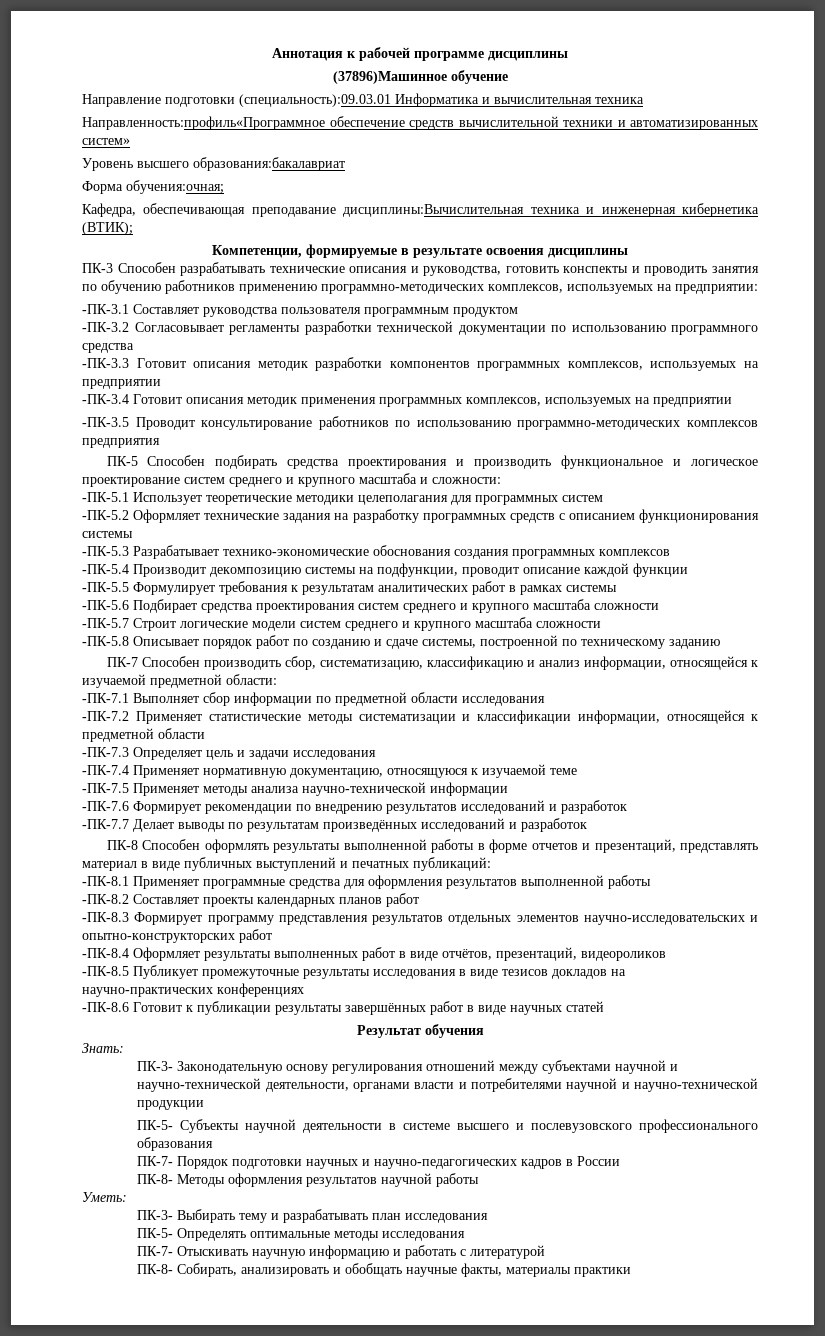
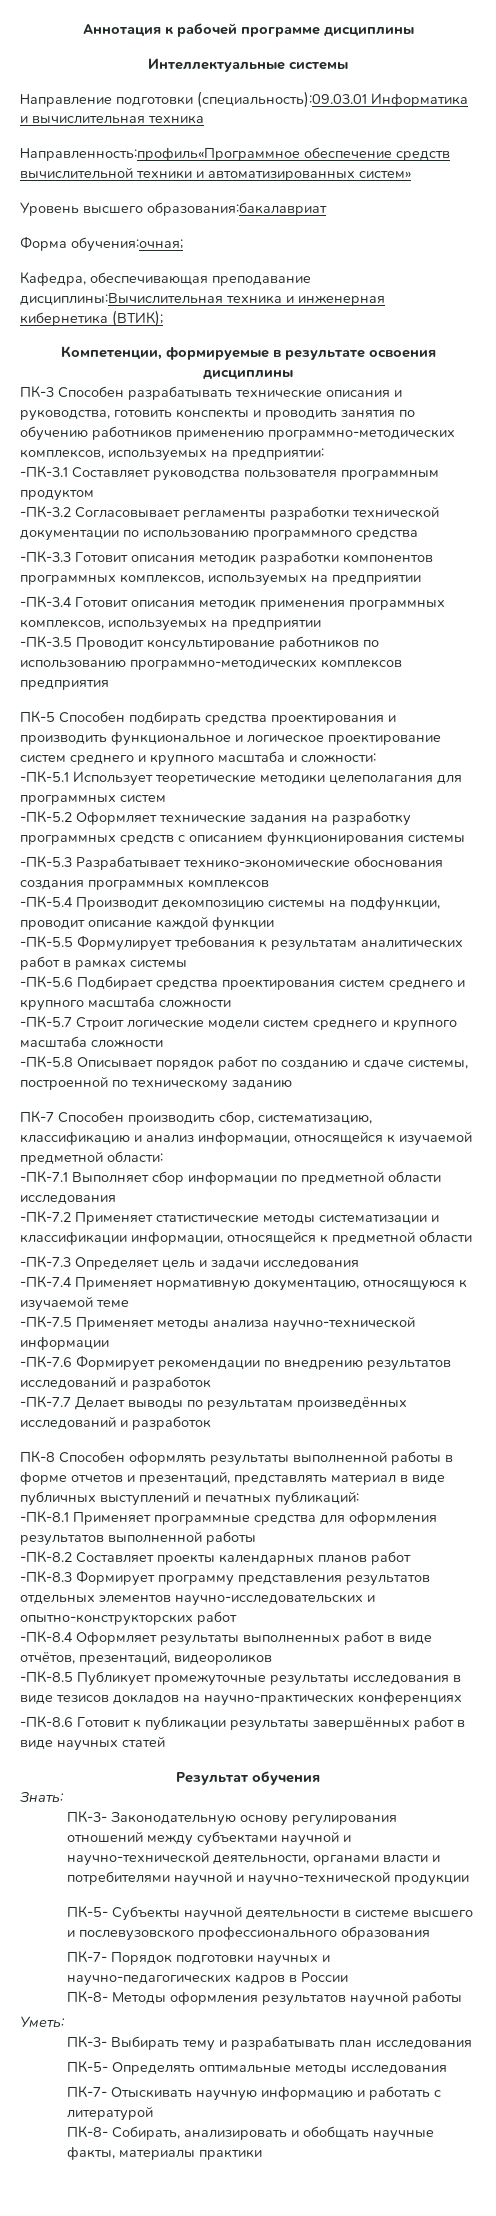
[332,70,508,84] (37896)Машинное обучение -> [148,58,348,72] Интеллектуальные системы

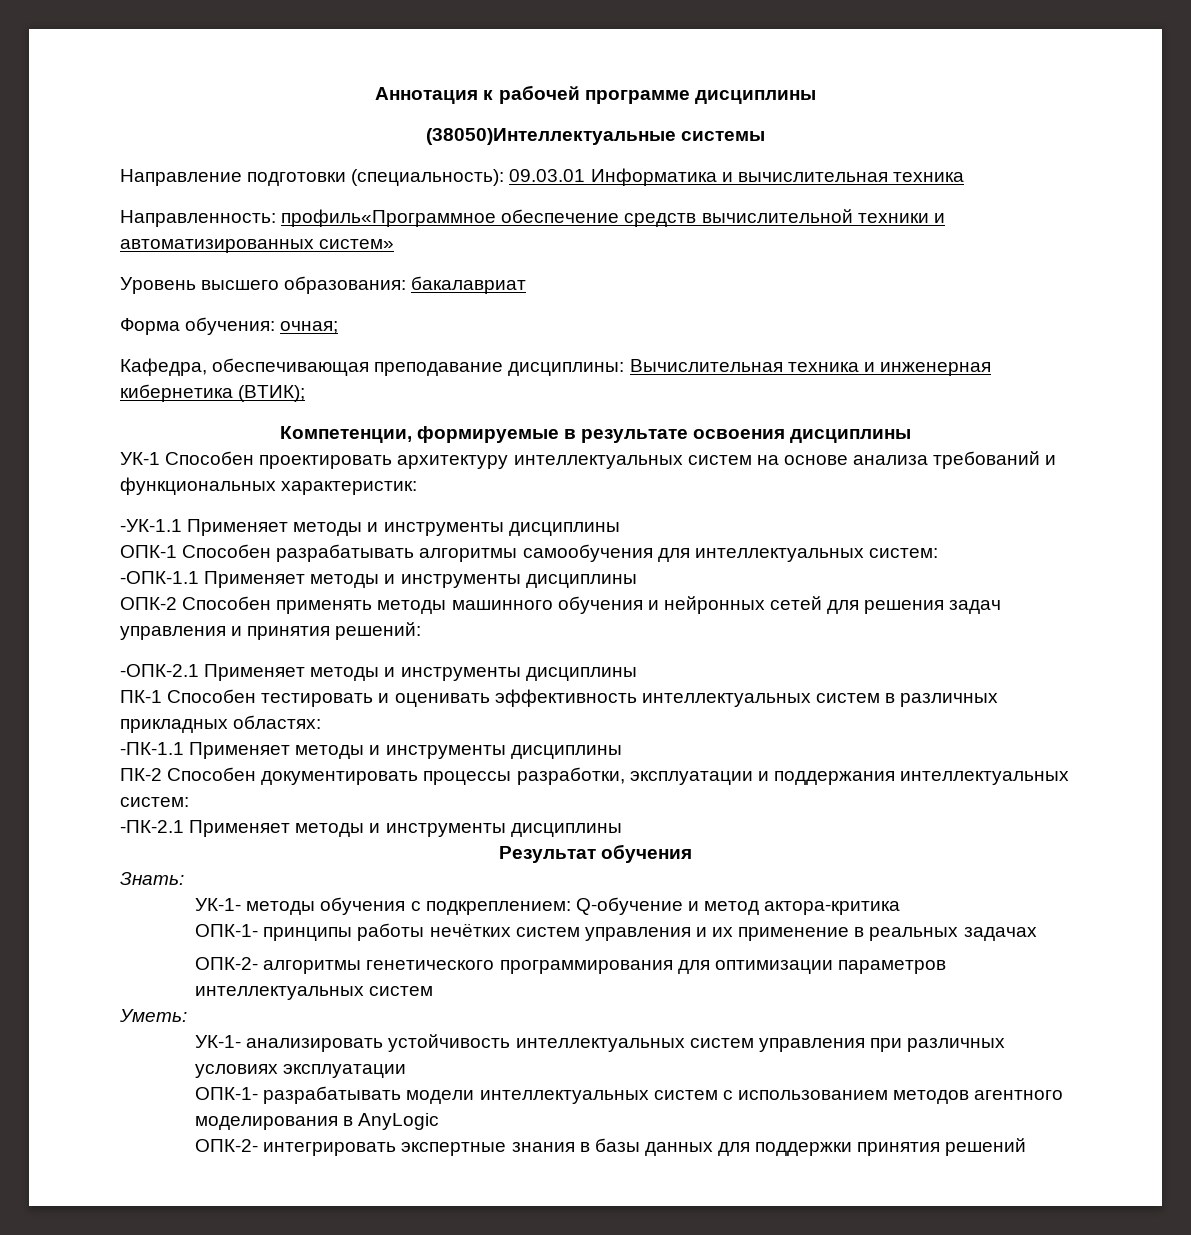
[148,58,285,72] Интеллектуальные -> [425,128,676,145] (38050)Интеллектуальные
[197,91,367,108] (специальность):09.03.01 -> [351,169,586,186] (специальность): 09.03.01
[20,147,300,161] Направленность:профиль«Программное -> [120,209,497,227] Направленность: профиль«Программное
[147,202,327,216] образования:бакалавриат -> [284,276,527,294] образования: бакалавриат
[71,237,183,252] обучения:очная; -> [185,317,339,335] обучения: очная;
[20,293,223,305] дисциплины:Вычислительная -> [508,359,783,376] дисциплины: Вычислительная
[20,386,402,400] [20,409,415,421] [20,426,455,441] [20,448,324,461] [20,466,439,481] [20,489,94,501] [20,506,439,520] [20,529,418,541] [20,551,433,565] [20,574,421,586] [20,596,445,610] [20,619,321,631] [20,636,379,651] [20,659,402,670] [20,680,109,690] [20,711,396,725] [20,731,441,746] [20,751,376,766] [20,771,462,786] [20,795,166,805] [20,811,411,826] [20,831,465,846] [20,856,443,870] [20,879,269,890] [20,896,440,911] [20,916,274,931] [20,935,463,951] [20,956,187,970] [20,976,465,990] [20,996,231,1011] [20,1016,457,1031] [20,1036,163,1048] [20,1056,468,1070] [20,1076,292,1091] [20,1111,372,1125] [20,1131,472,1146] [20,1151,163,1165] [20,1171,441,1185] [20,1195,116,1204] [20,1211,439,1225] [20,1231,472,1245] [20,1256,359,1270] [20,1276,467,1291] [20,1296,129,1311] [20,1316,415,1331] [20,1336,109,1350] [20,1355,451,1371] [20,1376,211,1390] [20,1396,407,1411] [20,1416,211,1430] [20,1451,453,1466] [20,1471,445,1485] [20,1491,359,1506] [20,1511,437,1525] [20,1531,256,1546] [20,1551,411,1565] [20,1570,430,1586] [20,1594,375,1606] [20,1611,237,1626] [20,1631,432,1646] [20,1651,272,1665] [20,1671,461,1686] [20,1691,462,1706] [20,1716,465,1731] [20,1736,165,1751] [176,1771,320,1785] [20,1791,64,1802] [66,1811,397,1826] [66,1831,351,1846] [66,1851,440,1866] [66,1871,469,1886] [66,1906,473,1921] [66,1926,430,1941] [66,1951,330,1966] [66,1972,348,1986] [66,1991,462,2006] [20,2016,65,2027] [66,2036,472,2051] [66,2061,447,2075] [66,2086,441,2101] [65,2106,153,2121] [66,2126,434,2141] [66,2146,262,2160] ПК-3 Способен разрабатывать технические описания и руководства, готовить конспекты и проводить занятия по обучению работников применению программно-методических комплексов, используемых на предприятии: // -ПК-3.1 Составляет руководства пользователя программным продуктом // -ПК-3.2 Согласовывает регламенты разработки технической документации по использованию программного средства // -ПК-3.3 Готовит описания методик разработки компонентов программных комплексов, используемых на предприятии // -ПК-3.4 Готовит описания методик применения программных комплексов, используемых на предприятии // -ПК-3.5 Проводит консультирование работников по использованию программно-методических комплексов предприятия // ПК-5 Способен подбирать средства проектирования и производить функциональное и логическое проектирование систем среднего и крупного масштаба и сложности: // -ПК-5.1 Использует теоретические методики целеполагания для программных систем // -ПК-5.2 Оформляет технические задания на разработку программных средств с описанием функционирования системы // -ПК-5.3 Разрабатывает технико-экономические обоснования создания программных комплексов // -ПК-5.4 Производит декомпозицию системы на подфункции, проводит описание каждой функции // -ПК-5.5 Формулирует требования к результатам аналитических работ в рамках системы // -ПК-5.6 Подбирает средства проектирования систем среднего и крупного масштаба сложности // -ПК-5.7 Строит логические модели систем среднего и крупного масштаба сложности // -ПК-5.8 Описывает порядок работ по созданию и сдаче системы, построенной по техническому заданию // ПК-7 Способен производить сбор, систематизацию, классификацию и анализ информации, относящейся к изучаемой предметной области: // -ПК-7.1 Выполняет сбор информации по предметной области исследования // -ПК-7.2 Применяет статистические методы систематизации и классификации информации, относящейся к предметной области // -ПК-7.3 Определяет цель и задачи исследования // -ПК-7.4 Применяет нормативную документацию, относящуюся к изучаемой теме // -ПК-7.5 Применяет методы анализа научно-технической информации // -ПК-7.6 Формирует рекомендации по внедрению результатов исследований и разработок // -ПК-7.7 Делает выводы по результатам произведённых исследований и разработок // ПК-8 Способен оформлять результаты выполненной работы в форме отчетов и презентаций, представлять материал в виде публичных выступлений и печатных публикаций: // -ПК-8.1 Применяет программные средства для оформления результатов выполненной работы // -ПК-8.2 Составляет проекты календарных планов работ // -ПК-8.3 Формирует программу представления результатов отдельных элементов научно-исследовательских и опытно-конструкторских работ // -ПК-8.4 Оформляет результаты выполненных работ в виде отчётов, презентаций, видеороликов // -ПК-8.5 Публикует промежуточные результаты исследования в виде тезисов докладов на научно-практических конференциях // -ПК-8.6 Готовит к публикации результаты завершённых работ в виде научных статей // Результат обучения // Знать: // ПК-3- Законодательную основу регулирования отношений между субъектами научной и научно-технической деятельности, органами власти и потребителями научной и научно-технической продукции // ПК-5- Субъекты научной деятельности в системе высшего и послевузовского профессионального образования // ПК-7- Порядок подготовки научных и научно-педагогических кадров в России // ПК-8- Методы оформления результатов научной работы // Уметь: // ПК-3- Выбирать тему и разрабатывать план исследования // ПК-5- Определять оптимальные методы исследования // ПК-7- Отыскивать научную информацию и работать с литературой // ПК-8- Собирать, анализировать и обобщать научные факты, материалы практики -> [120,451,1057,469] [120,477,418,495] [120,519,620,536] [120,544,938,562] [120,571,637,588] [120,596,1002,614] [120,622,422,640] [120,664,637,681] [120,689,999,707] [120,715,322,733] [120,742,622,759] [120,767,1070,785] [120,797,189,807] [120,820,622,837] [498,844,693,863] [120,872,184,885] [195,897,901,915] [195,923,1037,941] [195,957,946,974] [195,986,434,1000] [119,1009,187,1022] [195,1034,1006,1052] [195,1064,407,1078] [195,1086,1064,1104] [195,1113,440,1130] [195,1138,1027,1156] УК-1 Способен проектировать архитектуру интеллектуальных систем на основе анализа требований и функциональных характеристик: // -УК-1.1 Применяет методы и инструменты дисциплины // ОПК-1 Способен разрабатывать алгоритмы самообучения для интеллектуальных систем: // -ОПК-1.1 Применяет методы и инструменты дисциплины // ОПК-2 Способен применять методы машинного обучения и нейронных сетей для решения задач управления и принятия решений: // -ОПК-2.1 Применяет методы и инструменты дисциплины // ПК-1 Способен тестировать и оценивать эффективность интеллектуальных систем в различных прикладных областях: // -ПК-1.1 Применяет методы и инструменты дисциплины // ПК-2 Способен документировать процессы разработки, эксплуатации и поддержания интеллектуальных систем: // -ПК-2.1 Применяет методы и инструменты дисциплины // Результат обучения // Знать: // УК-1- методы обучения с подкреплением: Q-обучение и метод актора-критика // ОПК-1- принципы работы нечётких систем управления и их применение в реальных задачах // ОПК-2- алгоритмы генетического программирования для оптимизации параметров интеллектуальных систем // Уметь: // УК-1- анализировать устойчивость интеллектуальных систем управления при различных условиях эксплуатации // ОПК-1- разрабатывать модели интеллектуальных систем с использованием методов агентного моделирования в AnyLogic // ОПК-2- интегрировать экспертные знания в базы данных для поддержки принятия решений

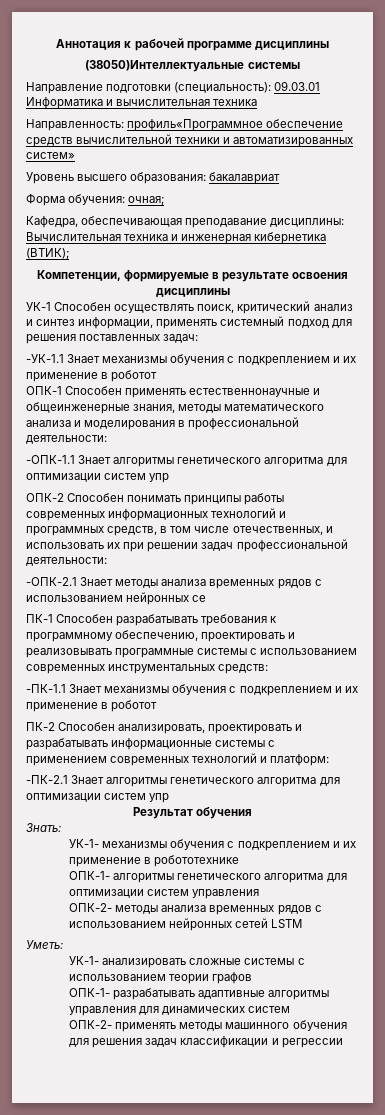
[259,451,1057,469] [120,477,418,495] [120,519,620,536] [120,544,938,562] [120,571,637,588] [120,596,1002,614] [120,622,422,640] [120,664,637,681] [120,689,999,707] [120,715,322,733] [120,742,622,759] [120,767,1070,785] [120,797,189,807] [120,820,622,837] проектировать архитектуру интеллектуальных систем на основе анализа требований и функциональных характеристик: // -УК-1.1 Применяет методы и инструменты дисциплины // ОПК-1 Способен разрабатывать алгоритмы самообучения для интеллектуальных систем: // -ОПК-1.1 Применяет методы и инструменты дисциплины // ОПК-2 Способен применять методы машинного обучения и нейронных сетей для решения задач управления и принятия решений: // -ОПК-2.1 Применяет методы и инструменты дисциплины // ПК-1 Способен тестировать и оценивать эффективность интеллектуальных систем в различных прикладных областях: // -ПК-1.1 Применяет методы и инструменты дисциплины // ПК-2 Способен документировать процессы разработки, эксплуатации и поддержания интеллектуальных систем: // -ПК-2.1 Применяет методы и инструменты дисциплины -> [114,301,353,314] [26,316,352,329] [26,334,199,344] [26,354,356,366] [26,370,158,382] [26,386,321,398] [26,402,325,414] [26,417,300,430] [26,435,107,444] [26,455,347,467] [26,473,170,483] [26,493,285,505] [26,508,287,521] [26,526,333,536] [26,539,348,552] [26,557,107,566] [26,577,322,589] [26,592,207,605] [26,614,278,626] [26,630,296,642] [26,648,358,658] [26,664,269,674] [26,684,358,696] [26,700,158,712] [26,722,303,734] [26,738,276,750] [26,753,330,766] [26,775,340,787] [26,793,170,803] осуществлять поиск, критический анализ и синтез информации, применять системный подход для решения поставленных задач: // -УК-1.1 Знает механизмы обучения с подкреплением и их применение в роботот // ОПК-1 Способен применять естественнонаучные и общеинженерные знания, методы математического анализа и моделирования в профессиональной деятельности: // -ОПК-1.1 Знает алгоритмы генетического алгоритма для оптимизации систем упр // ОПК-2 Способен понимать принципы работы современных информационных технологий и программных средств, в том числе отечественных, и использовать их при решении задач профессиональной деятельности: // -ОПК-2.1 Знает методы анализа временных рядов с использованием нейронных се // ПК-1 Способен разрабатывать требования к программному обеспечению, проектировать и реализовывать программные системы с использованием современных инструментальных средств: // -ПК-1.1 Знает механизмы обучения с подкреплением и их применение в роботот // ПК-2 Способен анализировать, проектировать и разрабатывать информационные системы с применением современных технологий и платформ: // -ПК-2.1 Знает алгоритмы генетического алгоритма для оптимизации систем упр
[246,897,901,915] [195,923,1037,941] [195,957,946,974] [195,986,434,1000] [119,1009,187,1022] [195,1034,1006,1052] [195,1064,407,1078] [195,1086,1064,1104] [195,1113,440,1130] [195,1138,1027,1156] методы обучения с подкреплением: Q-обучение и метод актора-критика // ОПК-1- принципы работы нечётких систем управления и их применение в реальных задачах // ОПК-2- алгоритмы генетического программирования для оптимизации параметров интеллектуальных систем // Уметь: // УК-1- анализировать устойчивость интеллектуальных систем управления при различных условиях эксплуатации // ОПК-1- разрабатывать модели интеллектуальных систем с использованием методов агентного моделирования в AnyLogic // ОПК-2- интегрировать экспертные знания в базы данных для поддержки принятия решений -> [102,839,356,851] [69,855,240,867] [69,871,347,883] [69,889,260,899] [69,903,322,915] [69,918,303,931] [26,940,63,949] [69,956,305,968] [69,972,253,984] [69,988,330,1000] [69,1006,291,1016] [69,1020,347,1032] [69,1036,343,1048] механизмы обучения с подкреплением и их применение в робототехнике // ОПК-1- алгоритмы генетического алгоритма для оптимизации систем управления // ОПК-2- методы анализа временных рядов с использованием нейронных сетей LSTM // Уметь: // УК-1- анализировать сложные системы с использованием теории графов // ОПК-1- разрабатывать адаптивные алгоритмы управления для динамических систем // ОПК-2- применять методы машинного обучения для решения задач классификации и регрессии

